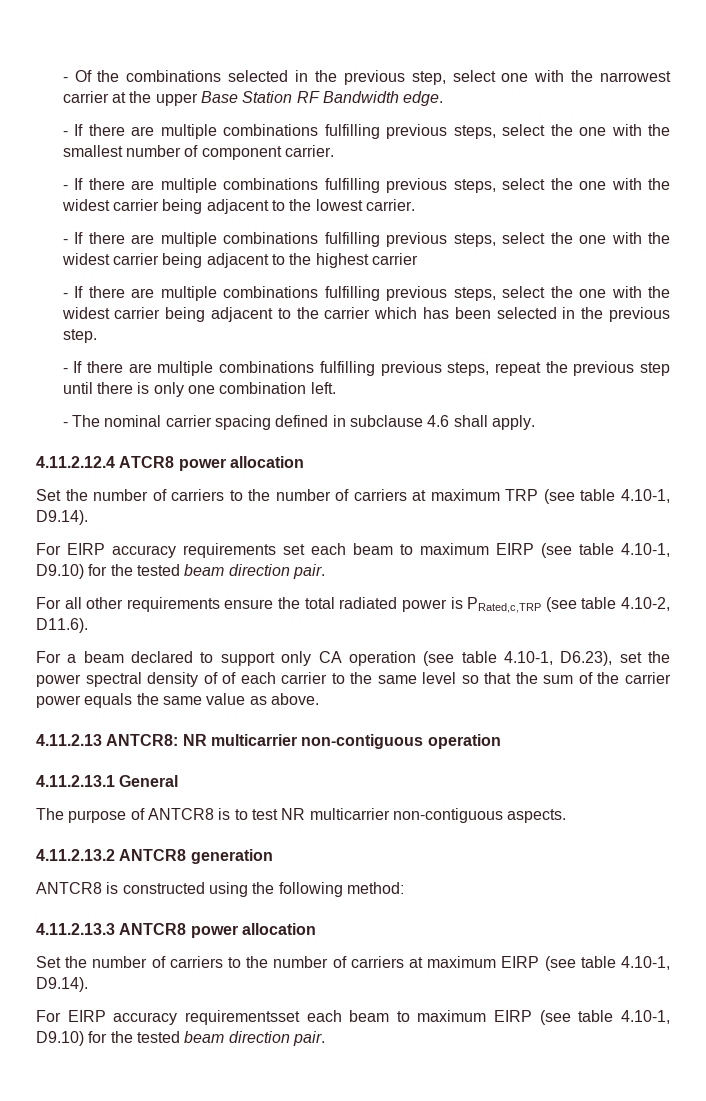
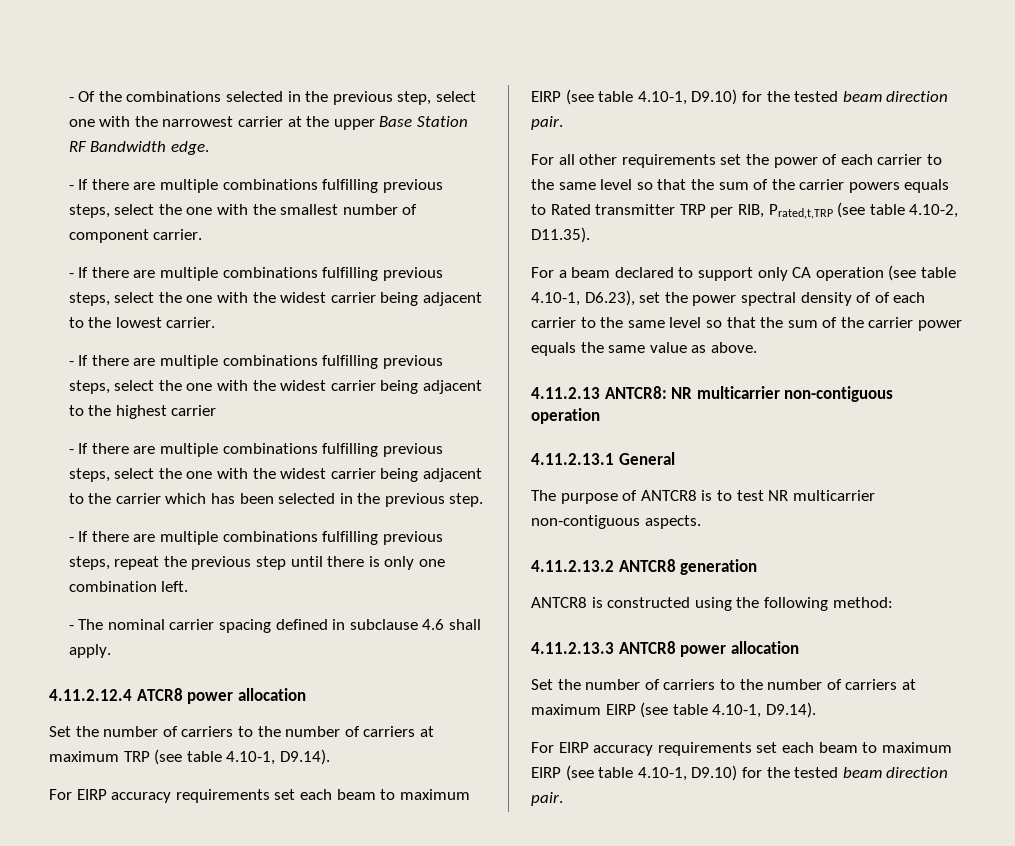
[224,597,542,613] ensure the total radiated power is PRated,c,TRP -> [720,154,942,168] [531,179,950,193] [531,204,833,219] set the power of each carrier to the same level so that the sum of the carrier powers equals to Rated transmitter TRP per RIB, Prated,t,TRP
[36,618,88,633] D11.6). -> [531,227,590,243] D11.35).
[184,1010,300,1025] requirementsset -> [657,742,778,756] requirements set

